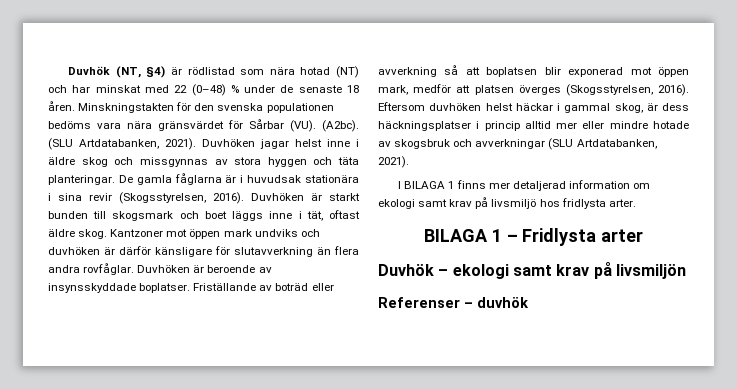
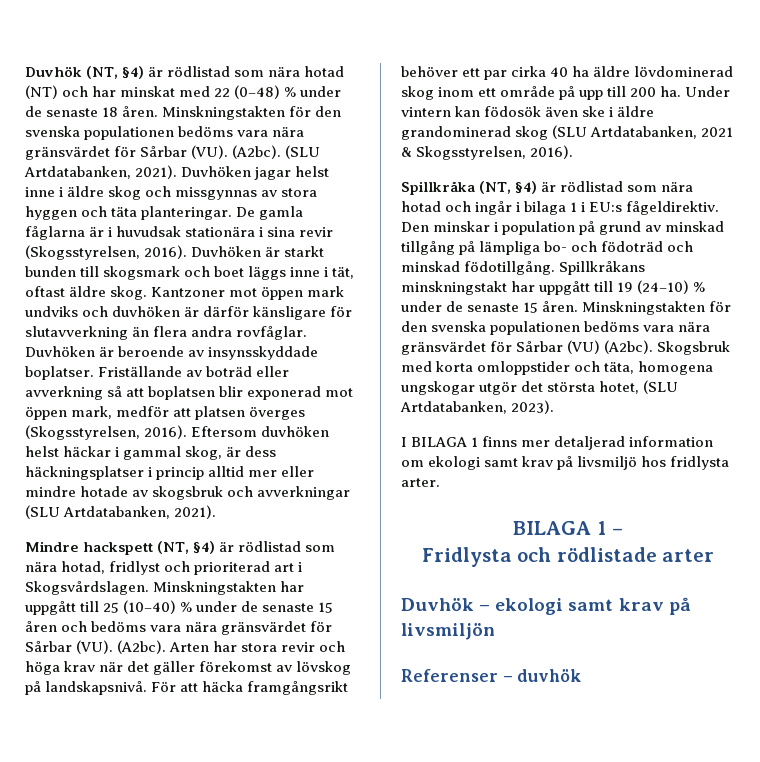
(409, 162) none -> [25,541,336,555] [25,561,303,575] [25,581,305,595] [25,600,334,615] [25,621,333,635] [25,640,346,654] [25,661,352,675] [25,681,349,695] [401,66,734,80] [401,86,731,100] [401,106,655,117] [401,125,734,140] [401,145,574,160] [401,181,694,195] [401,201,720,215] [401,221,725,235] [401,241,694,255] [401,261,646,275] [401,280,706,295] [401,301,732,315] [401,321,711,335] [401,340,731,355] [401,361,714,375] [401,380,679,395] [400,400,555,414] // Mindre hackspett (NT, §4) är rödlistad som nära hotad, fridlyst och prioriterad art i Skogsvårdslagen. Minskningstakten har uppgått till 25 (10–40) % under de senaste 15 åren och bedöms vara nära gränsvärdet för Sårbar (VU). (A2bc). Arten har stora revir och höga krav när det gäller förekomst av lövskog på landskapsnivå. För att häcka framgångsrikt behöver ett par cirka 40 ha äldre lövdominerad skog inom ett område på upp till 200 ha. Under vintern kan födosök även ske i äldre grandominerad skog (SLU Artdatabanken, 2021 & Skogsstyrelsen, 2016). // Spillkråka (NT, §4) är rödlistad som nära hotad och ingår i bilaga 1 i EU:s fågeldirektiv. Den minskar i population på grund av minskad tillgång på lämpliga bo- och födoträd och minskad födotillgång. Spillkråkans minskningstakt har uppgått till 19 (24–10) % under de senaste 15 åren. Minskningstakten för den svenska populationen bedöms vara nära gränsvärdet för Sårbar (VU) (A2bc). Skogsbruk med korta omloppstider och täta, homogena ungskogar utgör det största hotet, (SLU Artdatabanken, 2023).
[522,228,597,246] Fridlysta -> [421,547,657,567] // Fridlysta och rödlistade

